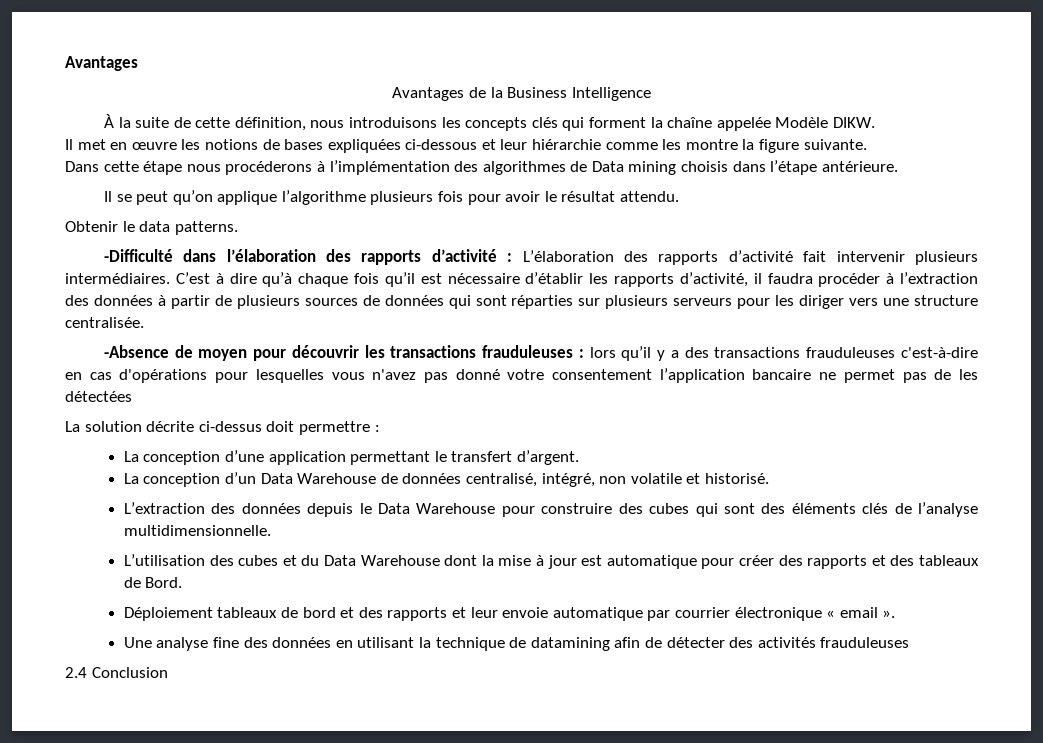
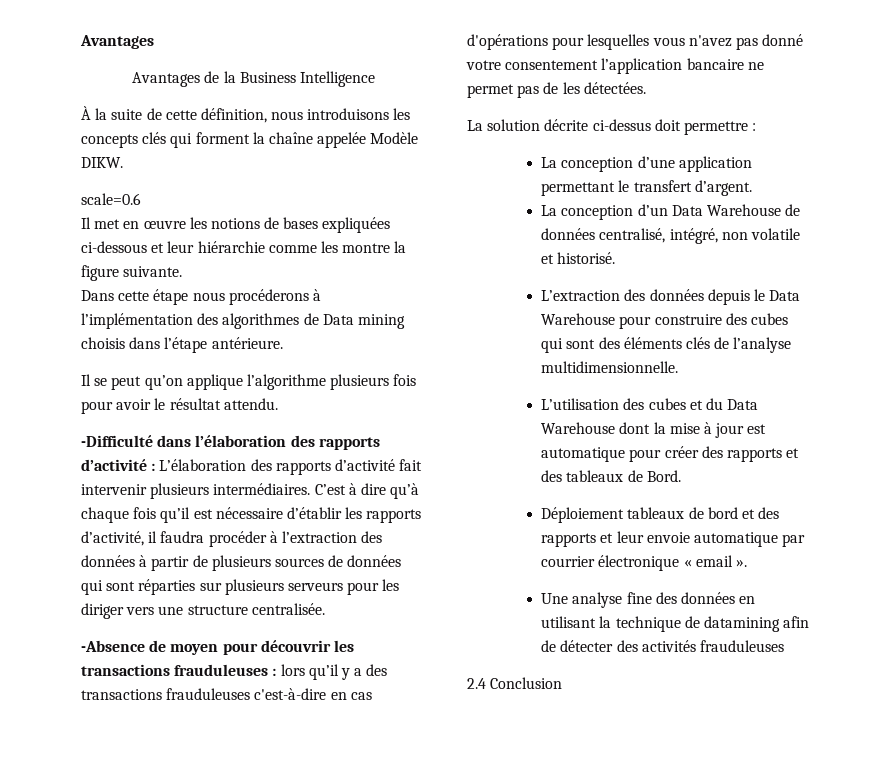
(875, 122) none -> [81,193,141,205] // scale=0.6
[65,221,238,235] // Obtenir le data patterns. -> (278, 404) none
[65,391,132,402] détectées -> [583,82,646,94] détectées.

